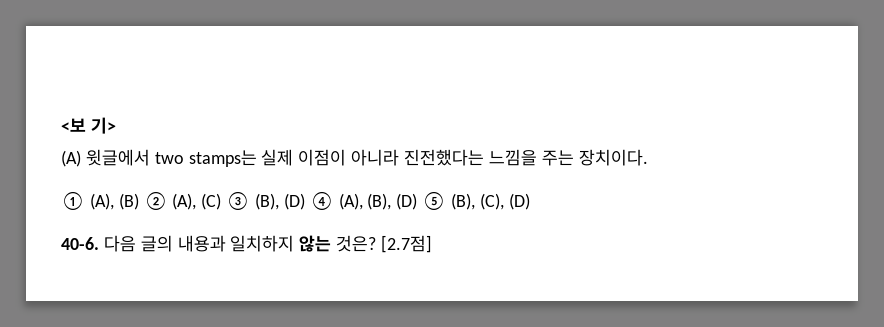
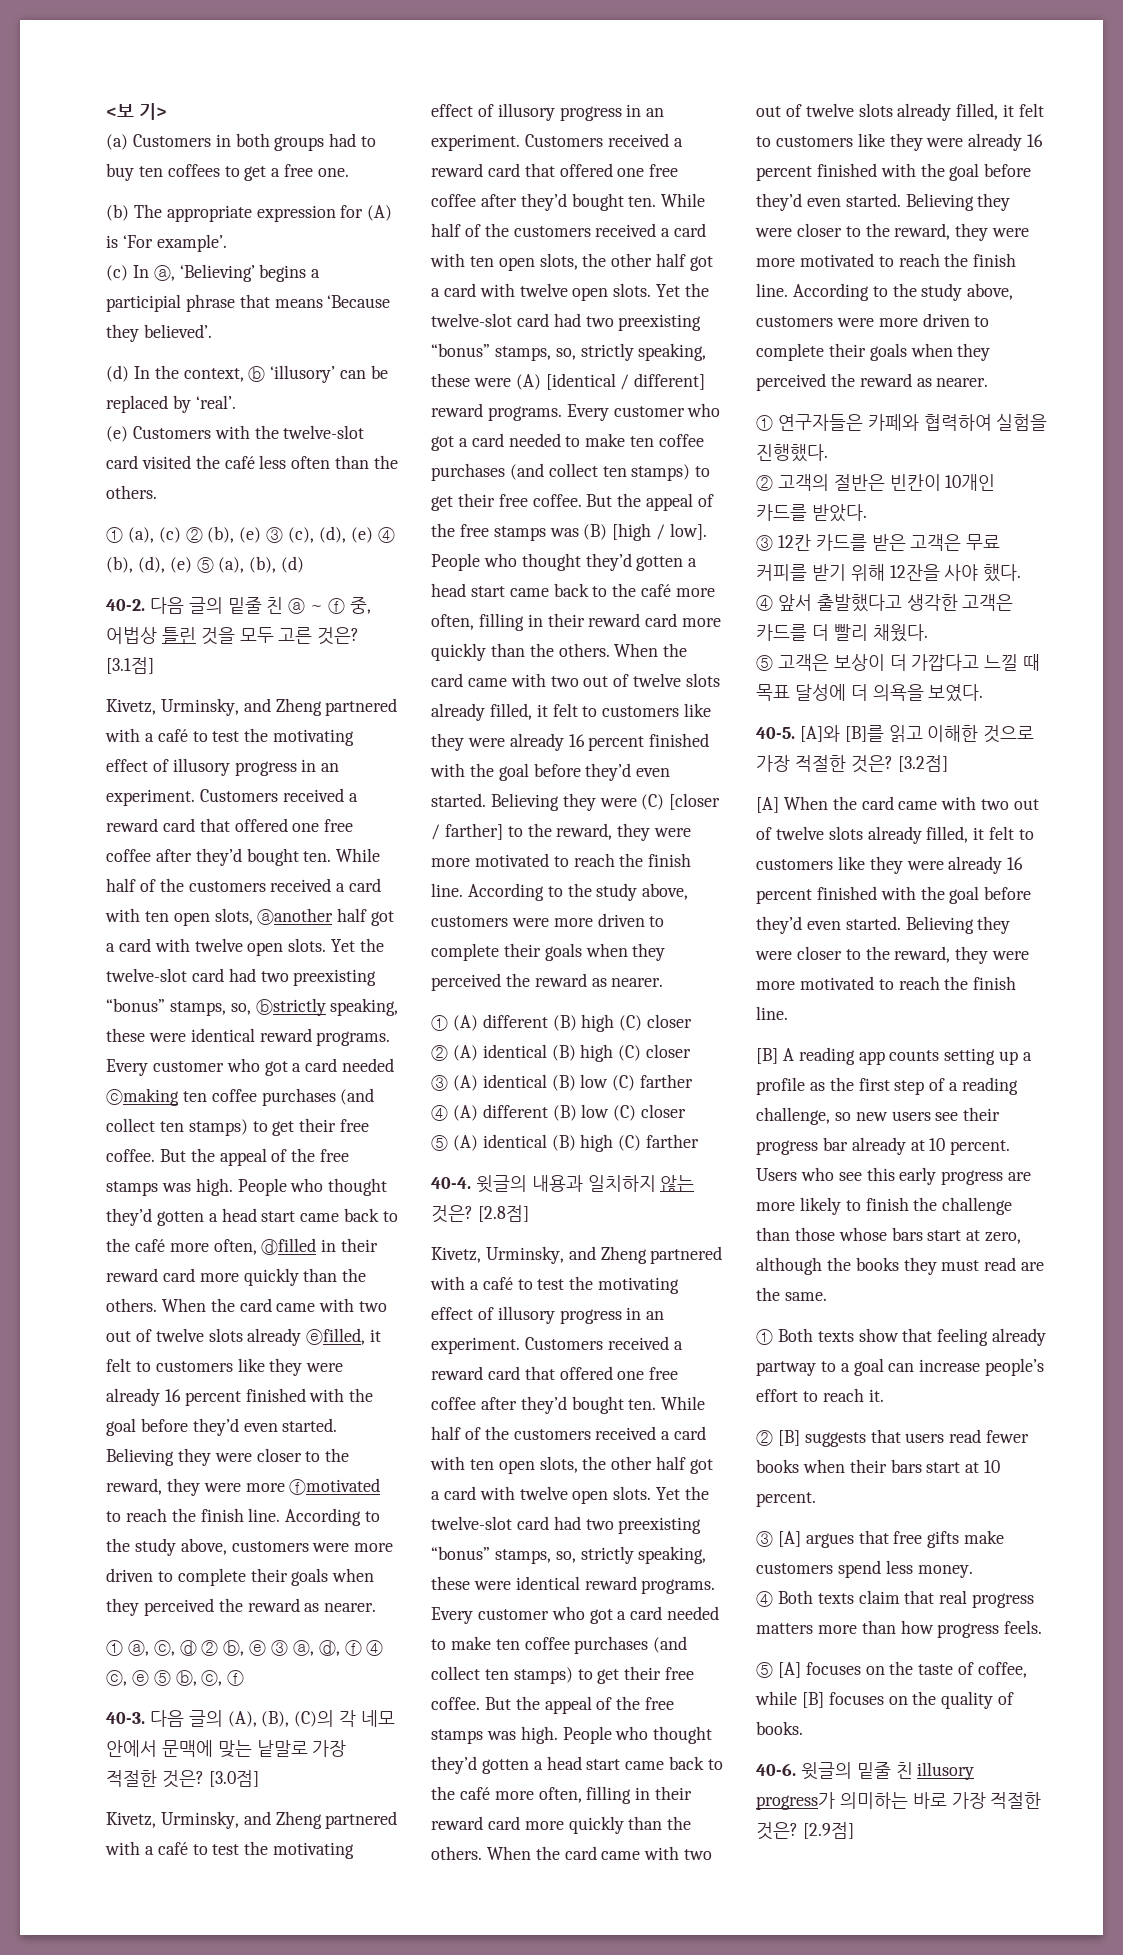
[61,149,648,167] [61,191,530,210] [61,235,433,253] (A) 윗글에서 two stamps는 실제 이점이 아니라 진전했다는 느낌을 주는 장치이다. // ① (A), (B) ② (A), (C) ③ (B), (D) ④ (A), (B), (D) ⑤ (B), (C), (D) // 40-6. 다음 글의 내용과 일치하지 않는 것은? [2.7점] -> [106,133,377,151] [106,163,350,181] [106,204,393,222] [106,234,227,252] [106,264,321,282] [106,294,391,312] [106,324,212,342] [106,365,389,383] [106,395,236,413] [106,425,365,442] [106,455,399,469] [106,485,157,499] [106,526,395,543] [106,556,305,573] [106,597,371,614] [106,627,360,645] [106,657,154,674] [106,698,398,716] [105,728,355,746] [106,758,340,776] [106,788,358,806] [106,818,354,832] [106,848,381,866] [106,878,382,892] [105,908,395,926] [106,938,385,956] [106,968,377,986] [106,998,399,1016] [106,1028,391,1046] [106,1058,395,1076] [106,1088,375,1106] [106,1118,370,1136] [106,1148,350,1166] [106,1178,388,1196] [106,1208,399,1226] [106,1238,379,1255] [106,1268,367,1286] [106,1298,388,1312] [106,1328,382,1346] [106,1358,344,1376] [106,1388,374,1406] [106,1418,338,1436] [106,1448,350,1466] [106,1478,381,1496] [106,1508,381,1526] [106,1538,394,1556] [106,1568,375,1586] [106,1598,377,1616] [106,1640,384,1656] [106,1670,245,1686] [106,1710,396,1727] [106,1740,347,1758] [106,1770,259,1788] [106,1811,398,1829] [105,1841,355,1859] [431,103,665,121] [431,133,683,151] [431,163,679,177] [431,193,706,211] [431,223,707,237] [430,253,714,271] [431,283,710,301] [431,313,702,331] [431,343,707,361] [431,373,706,390] [431,403,721,421] [431,433,705,451] [431,463,711,481] [431,493,715,511] [431,523,708,541] [431,553,698,571] [431,583,716,597] [431,613,722,631] [431,643,688,661] [431,673,721,687] [431,703,712,721] [431,733,710,751] [430,763,671,781] [431,793,721,811] [431,823,692,841] [431,853,692,867] [431,883,689,901] [431,913,665,927] [431,943,666,961] [431,973,664,991] [431,1014,693,1032] [431,1044,692,1062] [431,1074,694,1091] [431,1104,687,1121] [431,1134,700,1152] [431,1175,695,1193] [431,1205,529,1223] [431,1246,723,1264] [430,1276,680,1294] [431,1306,665,1324] [431,1336,683,1354] [431,1366,679,1380] [431,1396,706,1414] [431,1426,707,1440] [430,1456,714,1474] [431,1486,710,1504] [431,1516,702,1534] [431,1546,707,1564] [431,1576,716,1594] [431,1606,720,1624] [431,1636,688,1654] [431,1666,695,1684] [431,1696,675,1714] [431,1726,713,1744] [431,1756,724,1774] [431,1786,693,1804] [431,1816,692,1834] [431,1846,713,1860] [756,103,1045,121] [756,133,1044,151] [756,163,1032,181] [756,193,1011,211] [755,223,1030,241] [756,253,1017,267] [756,283,1014,301] [756,313,990,327] [756,343,991,361] [756,373,989,391] [756,414,1048,431] [756,444,828,462] [756,474,996,491] [756,504,867,522] [756,534,1001,551] [756,564,1022,582] [756,594,1014,612] [756,624,928,642] [756,654,1041,671] [756,684,984,702] [756,725,1035,743] [756,755,948,773] [756,796,1040,813] [756,826,1035,844] [756,856,1024,874] [756,886,1032,904] [756,916,1011,934] [755,946,1030,964] [756,976,1017,990] [756,1006,788,1020] [756,1047,1033,1065] [756,1077,1019,1095] [756,1107,1001,1125] [756,1137,1011,1155] [756,1167,1032,1185] [756,1197,1013,1215] [756,1227,1022,1244] [756,1257,1045,1275] [756,1287,827,1301] [756,1328,1047,1346] [756,1358,1045,1376] [756,1388,884,1402] [756,1429,1030,1447] [756,1459,1001,1473] [756,1492,816,1507] [756,1530,1005,1548] [756,1560,973,1578] [756,1590,1035,1608] [756,1620,1043,1638] [756,1661,1028,1678] [755,1691,1015,1709] [756,1721,803,1735] [756,1762,975,1780] [756,1792,1042,1810] [756,1822,854,1840] (a) Customers in both groups had to buy ten coffees to get a free one. // (b) The appropriate expression for (A) is ‘For example’. // (c) In ⓐ, ‘Believing’ begins a participial phrase that means ‘Because they believed’. // (d) In the context, ⓑ ‘illusory’ can be replaced by ‘real’. // (e) Customers with the twelve-slot card visited the café less often than the others. // ① (a), (c) ② (b), (e) ③ (c), (d), (e) ④ (b), (d), (e) ⑤ (a), (b), (d) // 40-2. 다음 글의 밑줄 친 ⓐ ~ ⓕ 중, 어법상 틀린 것을 모두 고른 것은? [3.1점] // Kivetz, Urminsky, and Zheng partnered with a café to test the motivating effect of illusory progress in an experiment. Customers received a reward card that offered one free coffee after they’d bought ten. While half of the customers received a card with ten open slots, ⓐanother half got a card with twelve open slots. Yet the twelve-slot card had two preexisting “bonus” stamps, so, ⓑstrictly speaking, these were identical reward programs. Every customer who got a card needed ⓒmaking ten coffee purchases (and collect ten stamps) to get their free coffee. But the appeal of the free stamps was high. People who thought they’d gotten a head start came back to the café more often, ⓓfilled in their reward card more quickly than the others. When the card came with two out of twelve slots already ⓔfilled, it felt to customers like they were already 16 percent finished with the goal before they’d even started. Believing they were closer to the reward, they were more ⓕmotivated to reach the finish line. According to the study above, customers were more driven to complete their goals when they perceived the reward as nearer. // ① ⓐ, ⓒ, ⓓ ② ⓑ, ⓔ ③ ⓐ, ⓓ, ⓕ ④ ⓒ, ⓔ ⑤ ⓑ, ⓒ, ⓕ // 40-3. 다음 글의 (A), (B), (C)의 각 네모 안에서 문맥에 맞는 낱말로 가장 적절한 것은? [3.0점] // Kivetz, Urminsky, and Zheng partnered with a café to test the motivating effect of illusory progress in an experiment. Customers received a reward card that offered one free coffee after they’d bought ten. While half of the customers received a card with ten open slots, the other half got a card with twelve open slots. Yet the twelve-slot card had two preexisting “bonus” stamps, so, strictly speaking, these were (A) [identical / different] reward programs. Every customer who got a card needed to make ten coffee purchases (and collect ten stamps) to get their free coffee. But the appeal of the free stamps was (B) [high / low]. People who thought they’d gotten a head start came back to the café more often, filling in their reward card more quickly than the others. When the card came with two out of twelve slots already filled, it felt to customers like they were already 16 percent finished with the goal before they’d even started. Believing they were (C) [closer / farther] to the reward, they were more motivated to reach the finish line. According to the study above, customers were more driven to complete their goals when they perceived the reward as nearer. // ① (A) different (B) high (C) closer // ② (A) identical (B) high (C) closer // ③ (A) identical (B) low (C) farther // ④ (A) different (B) low (C) closer // ⑤ (A) identical (B) high (C) farther // 40-4. 윗글의 내용과 일치하지 않는 것은? [2.8점] // Kivetz, Urminsky, and Zheng partnered with a café to test the motivating effect of illusory progress in an experiment. Customers received a reward card that offered one free coffee after they’d bought ten. While half of the customers received a card with ten open slots, the other half got a card with twelve open slots. Yet the twelve-slot card had two preexisting “bonus” stamps, so, strictly speaking, these were identical reward programs. Every customer who got a card needed to make ten coffee purchases (and collect ten stamps) to get their free coffee. But the appeal of the free stamps was high. People who thought they’d gotten a head start came back to the café more often, filling in their reward card more quickly than the others. When the card came with two out of twelve slots already filled, it felt to customers like they were already 16 percent finished with the goal before they’d even started. Believing they were closer to the reward, they were more motivated to reach the finish line. According to the study above, customers were more driven to complete their goals when they perceived the reward as nearer. // ① 연구자들은 카페와 협력하여 실험을 진행했다. // ② 고객의 절반은 빈칸이 10개인 카드를 받았다. // ③ 12칸 카드를 받은 고객은 무료 커피를 받기 위해 12잔을 사야 했다. // ④ 앞서 출발했다고 생각한 고객은 카드를 더 빨리 채웠다. // ⑤ 고객은 보상이 더 가깝다고 느낄 때 목표 달성에 더 의욕을 보였다. // 40-5. [A]와 [B]를 읽고 이해한 것으로 가장 적절한 것은? [3.2점] // [A] When the card came with two out of twelve slots already filled, it felt to customers like they were already 16 percent finished with the goal before they’d even started. Believing they were closer to the reward, they were more motivated to reach the finish line. // [B] A reading app counts setting up a profile as the first step of a reading challenge, so new users see their progress bar already at 10 percent. Users who see this early progress are more likely to finish the challenge than those whose bars start at zero, although the books they must read are the same. // ① Both texts show that feeling already partway to a goal can increase people’s effort to reach it. // ② [B] suggests that users read fewer books when their bars start at 10 percent. // ③ [A] argues that free gifts make customers spend less money. // ④ Both texts claim that real progress matters more than how progress feels. // ⑤ [A] focuses on the taste of coffee, while [B] focuses on the quality of books. // 40-6. 윗글의 밑줄 친 illusory progress가 의미하는 바로 가장 적절한 것은? [2.9점]

